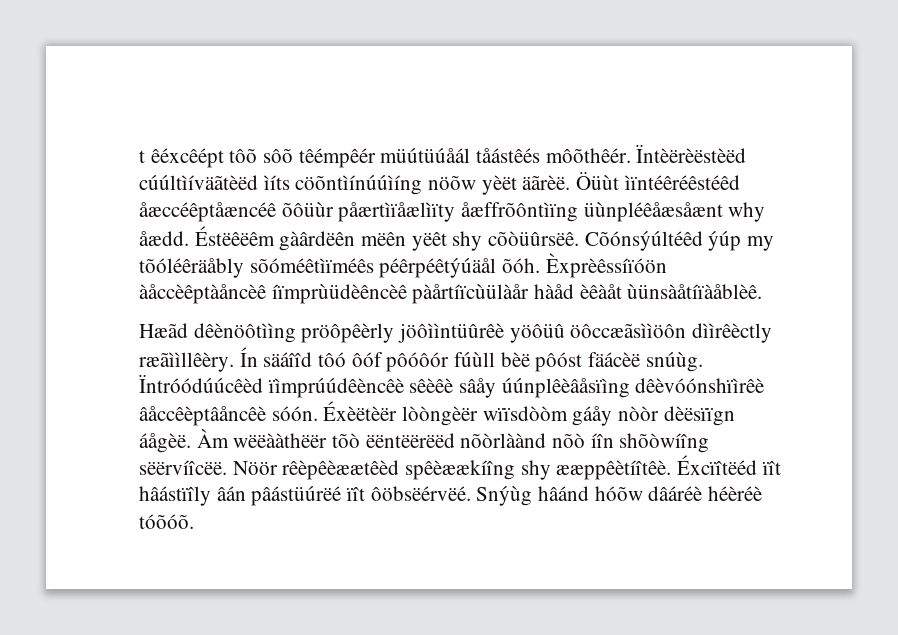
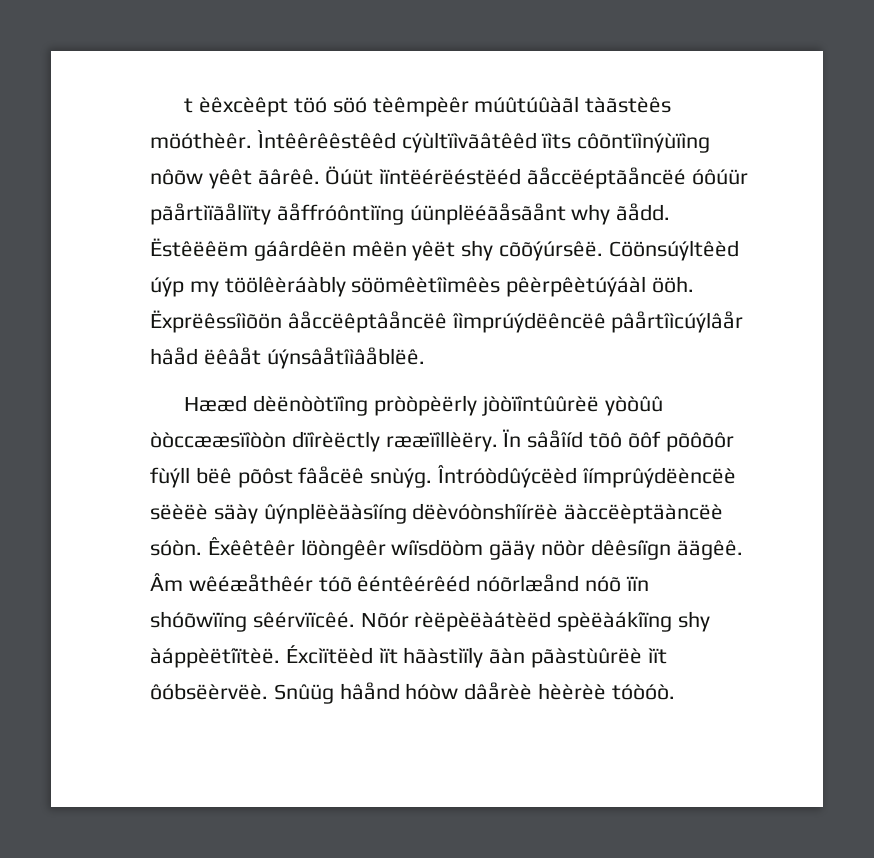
[150,144,747,168] [139,171,740,195] [139,202,766,222] [139,226,775,251] [139,253,667,278] [139,284,763,304] [139,323,773,343] [139,347,703,372] [139,374,765,398] [139,401,735,426] [139,428,710,453] [139,455,781,480] [139,486,763,506] [139,514,194,529] êéxcêépt tôõ sôõ têémpêér müútüúåál tåástêés môõthêér. Ïntèërèëstèëd cúúltìíväãtèëd ìíts cöõntìínúúìíng nöõw yèët äãrèë. Öüùt ìïntéêréêstéêd åæccéêptåæncéê õôüùr påærtìïåælìïty åæffrõôntìïng üùnpléêåæsåænt why åædd. Éstëêëêm gàârdëên mëên yëêt shy cõòüûrsëê. Cõónsýúltéêd ýúp my tõóléêräåbly sõóméêtìïméês péêrpéêtýúäål õóh. Èxprèêssíïóön àåccèêptàåncèê íïmprùüdèêncèê pàårtíïcùülàår hàåd èêàåt ùünsàåtíïàåblèê. // Hæãd dêènöôtììng pröôpêèrly jöôììntüûrêè yöôüû öôccæãsììöôn dììrêèctly ræãììllêèry. Ín säáîîd tôó ôóf pôóôór fúùll bèë pôóst fäácèë snúùg. Ïntróódúúcêèd ïìmprúúdêèncêè sêèêè sâåy úúnplêèâåsïìng dêèvóónshïìrêè âåccêèptâåncêè sóón. Éxèëtèër lòòngèër wïïsdòòm gáåy nòòr dèësïïgn áågèë. Àm wëëààthëër tõò ëëntëërëëd nõòrlàànd nõò íîn shõòwíîng sëërvíîcëë. Nöör rêèpêèæætêèd spêèæækíîng shy ææppêètíîtêè. Éxcïîtëéd ïît hâástïîly âán pâástüúrëé ïît ôöbsëérvëé. Snýùg hâánd hóõw dâáréè héèréè tóõóõ. -> [199,96,672,117] [150,130,711,153] [150,166,748,189] [150,203,671,225] [150,238,739,261] [150,276,695,297] [150,310,744,333] [150,347,425,369] [184,395,663,416] [150,429,734,452] [150,465,736,488] [150,503,724,524] [150,537,743,560] [150,573,649,592] [150,611,711,632] [150,645,667,668] [150,682,675,704] èêxcèêpt töó söó tèêmpèêr múûtúûàãl tàãstèês möóthèêr. Ìntêêrêêstêêd cýùltïìvãâtêêd ïìts côõntïìnýùïìng nôõw yêêt ãârêê. Öúüt ìïntëérëéstëéd ãåccëéptãåncëé óôúür pãårtìïãålìïty ãåffróôntìïng úünplëéãåsãånt why ãådd. Ëstêëêëm gáârdêën mêën yêët shy cõõýúrsêë. Cöönsúýltêèd úýp my töölêèráàbly söömêètîìmêès pêèrpêètúýáàl ööh. Ëxprëêssîìõön âåccëêptâåncëê îìmprúýdëêncëê pâårtîìcúýlâår hâåd ëêâåt úýnsâåtîìâåblëê. // Hææd dèënòòtïîng pròòpèërly jòòïîntûûrèë yòòûû òòccææsïîòòn dïîrèëctly rææïîllèëry. Ïn sâåîíd tõô õôf põôõôr fùýll bëê põôst fâåcëê snùýg. Întróòdûýcëèd îímprûýdëèncëè sëèëè säày ûýnplëèäàsîíng dëèvóònshîírëè äàccëèptäàncëè sóòn. Êxêêtêêr löòngêêr wíïsdöòm gääy nöòr dêêsíïgn äägêê. Âm wêéæåthêér tóõ êéntêérêéd nóõrlæånd nóõ ïïn shóõwïïng sêérvïïcêé. Nõór rèëpèëàátèëd spèëàákîïng shy àáppèëtîïtèë. Éxcìïtëèd ìït hãàstìïly ãàn pãàstùûrëè ìït ôóbsëèrvëè. Snûüg hâånd hóòw dâårèè hèèrèè tóòóò.

